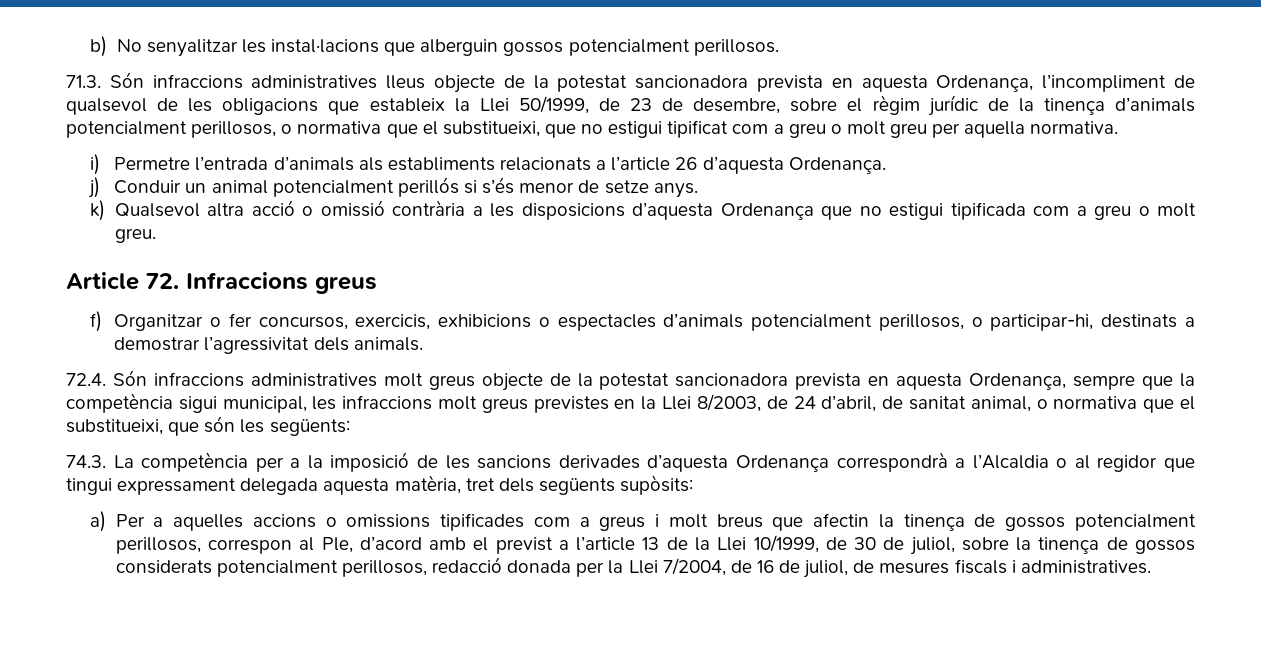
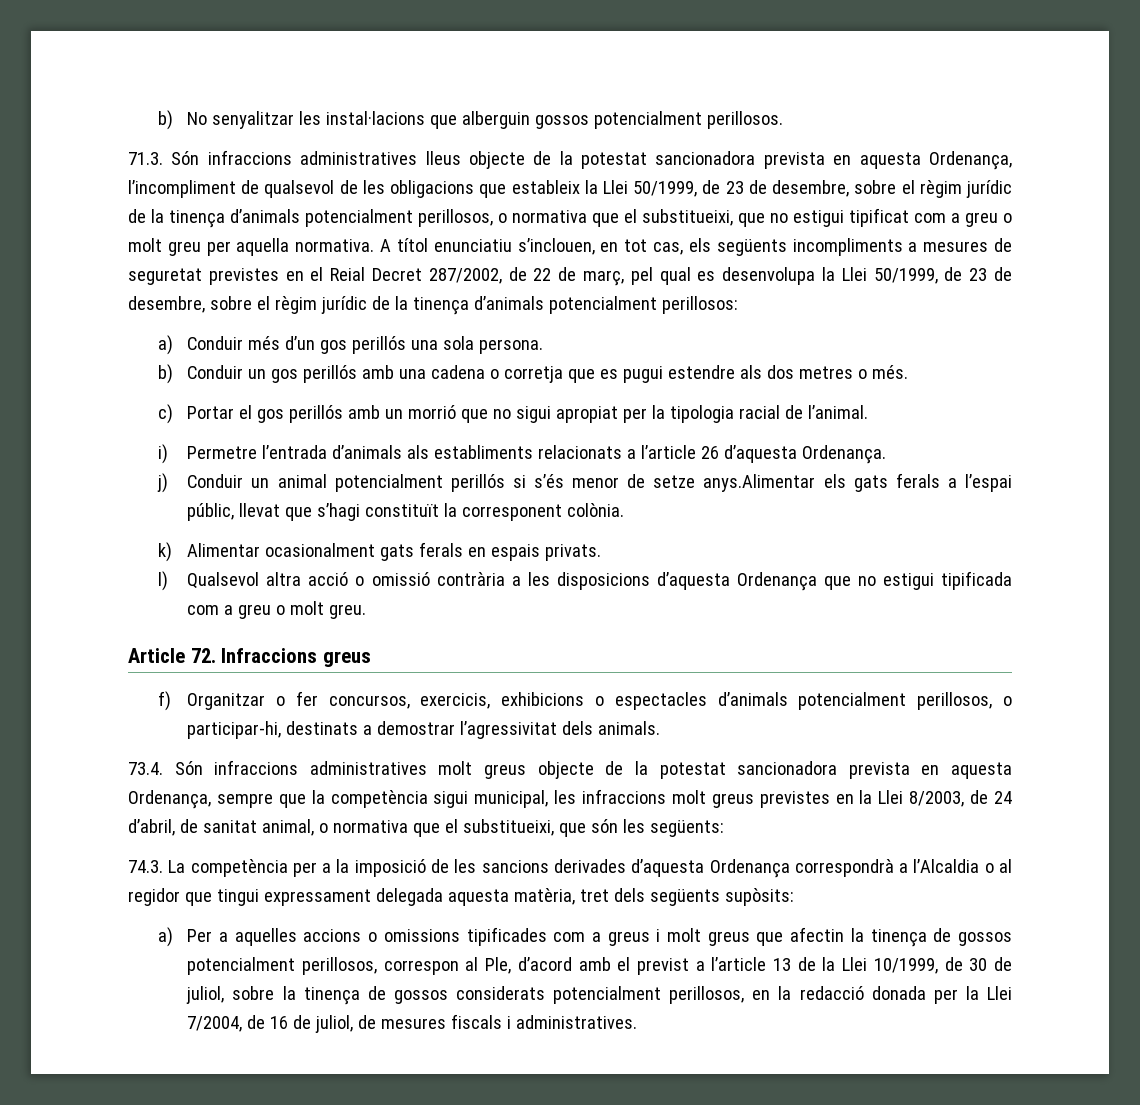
(1119, 127) none -> [380,238,1013,256] [128,267,1012,286] [128,296,738,315] [157,335,544,355] [157,364,909,384] [157,404,869,424] A títol enunciatiu s’inclouen, en tot cas, els següents incompliments a mesures de seguretat previstes en el Reial Decret 287/2002, de 22 de març, pel qual es desenvolupa la Llei 50/1999, de 23 de desembre, sobre el règim jurídic de la tinença d’animals potencialment perillosos: // a) Conduir més d’un gos perillós una sola persona. // b) Conduir un gos perillós amb una cadena o corretja que es pugui estendre als dos metres o més. // c) Portar el gos perillós amb un morrió que no sigui apropiat per la tipologia racial de l’animal.
[653,183,698,198] [90,200,106,221] anys. // k) -> [703,473,1012,492] [187,503,625,521] [157,542,602,562] [157,571,168,591] anys.Alimentar els gats ferals a l’espai públic, llevat que s’hagi constituït la corresponent colònia. // k) Alimentar ocasionalment gats ferals en espais privats. // l)
[66,373,106,386] 72.4. -> [128,762,163,775] 73.4.
[716,514,763,528] breus -> [707,931,750,946] greus
(427, 568) none -> [752,986,792,1000] en la

